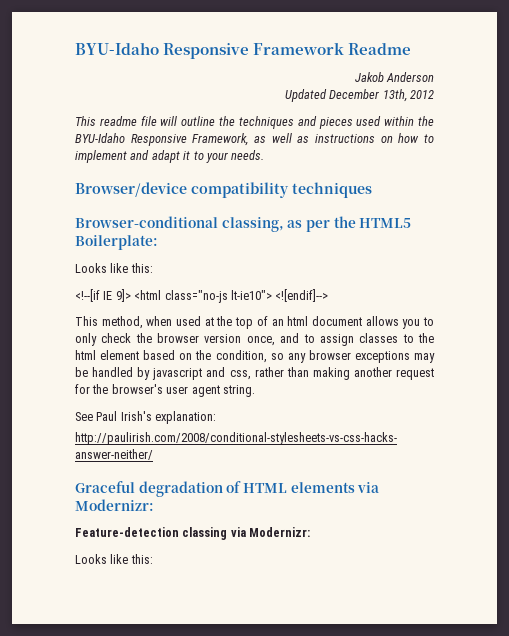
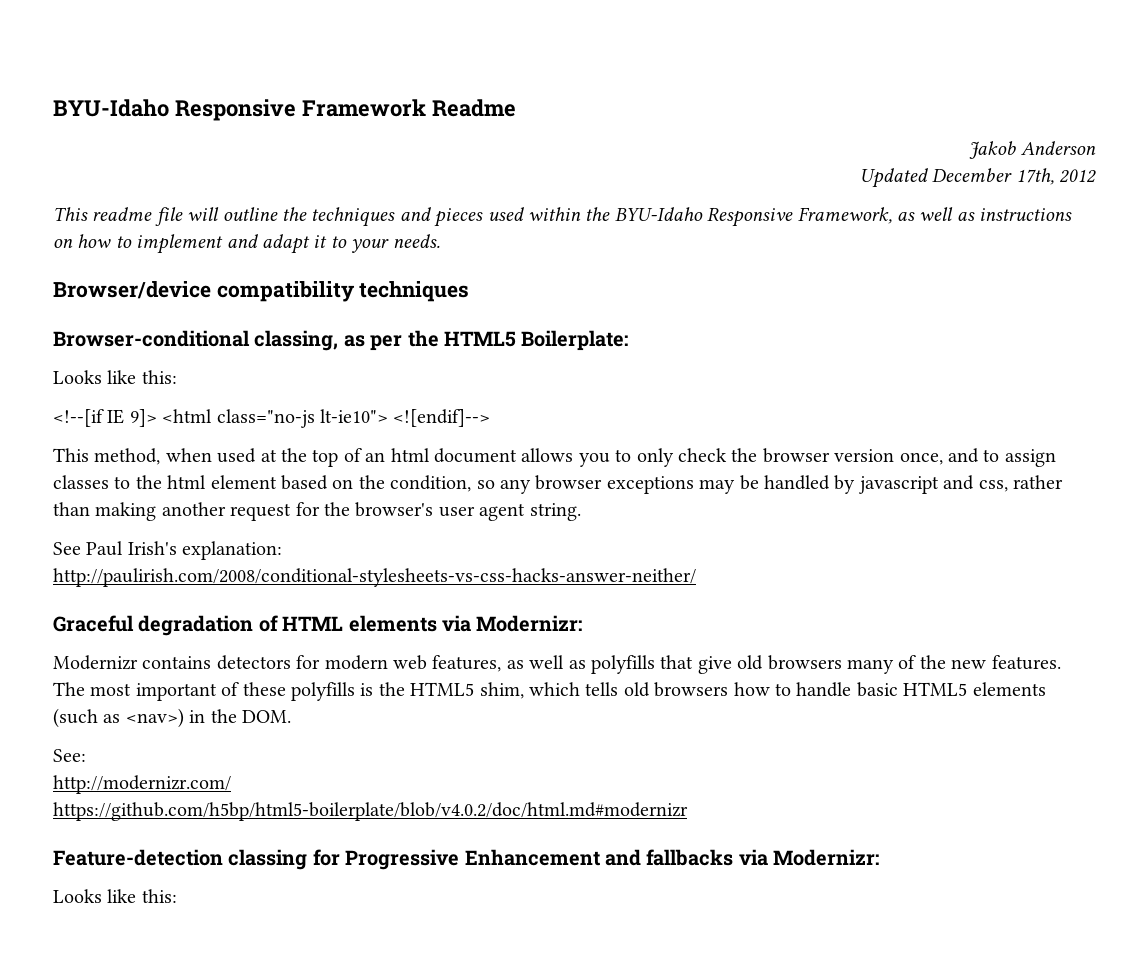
[382,89,407,102] 13th, -> [1015,168,1054,185] 17th,
[75,527,228,540] Feature-detection classing -> [53,655,1061,674] [53,682,1046,701] [53,708,291,728] [53,749,86,762] [53,775,231,794] [53,802,688,821] [53,849,734,870] Modernizr contains detectors for modern web features, as well as polyfills that give old browsers many of the new features. The most important of these polyfills is the HTML5 shim, which tells old browsers how to handle basic HTML5 elements (such as <nav>) in the DOM. // See: // http://modernizr.com/ // https://github.com/h5bp/html5-boilerplate/blob/v4.0.2/doc/html.md#modernizr // Feature-detection classing for Progressive Enhancement and fallbacks

